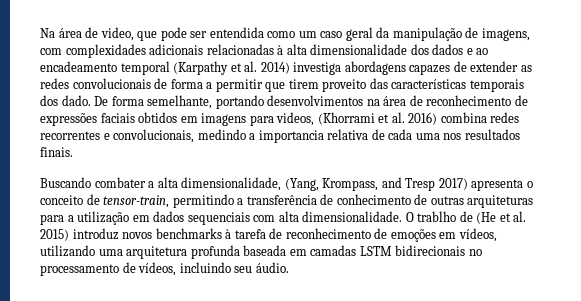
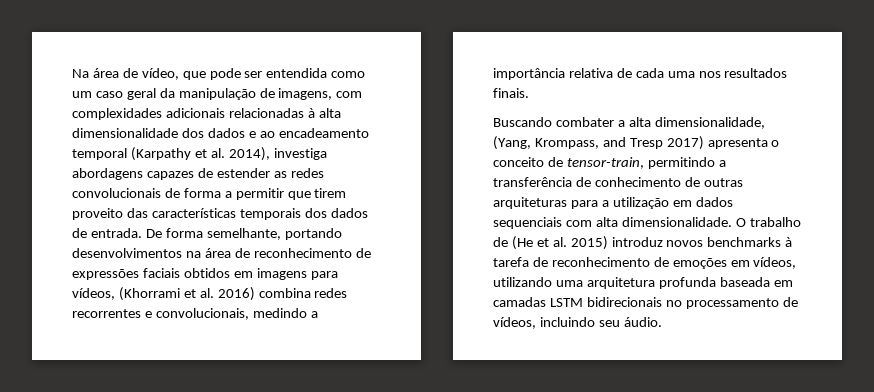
[100,27,134,41] video, -> [141,68,179,80] vídeo,
[260,62,290,74] 2014) -> [228,147,270,161] 2014),
[470,61,519,72] extender -> [216,168,270,178] estender
[61,95,91,106] dado. -> [330,208,368,218] [72,228,142,238] dados de entrada.
[276,112,315,126] videos, -> [72,288,115,300] vídeos,
[258,130,324,143] importancia -> [493,68,565,80] importância
[417,211,457,222] trablho -> [749,217,801,227] trabalho

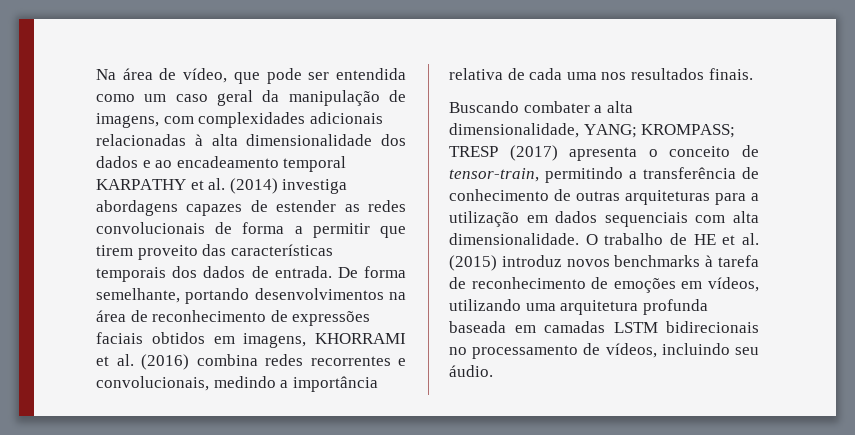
[130,147,270,161] (Karpathy et al. 2014), -> [96,178,278,194] KARPATHY et al. (2014)
[256,268,338,280] [72,287,255,301] imagens para vídeos, (Khorrami et al. 2016) -> [243,333,406,348] [96,354,189,370] imagens, KHORRAMI et al. (2016)
[493,136,704,150] (Yang, Krompass, and Tresp 2017) -> [583,124,736,138] [449,145,558,161] YANG; KROMPASS; TRESP (2017)
[511,236,608,250] (He et al. 2015) -> [693,233,759,245] [449,255,497,271] HE et al. (2015)

